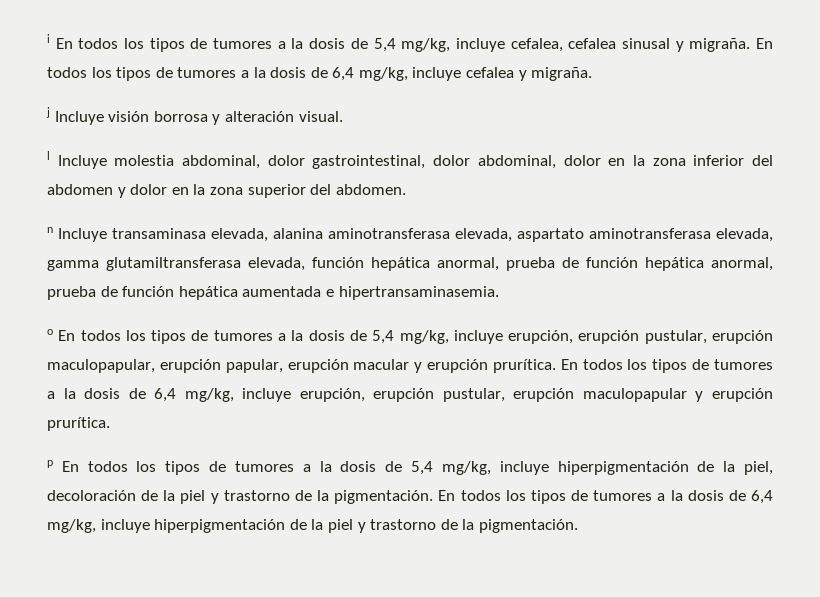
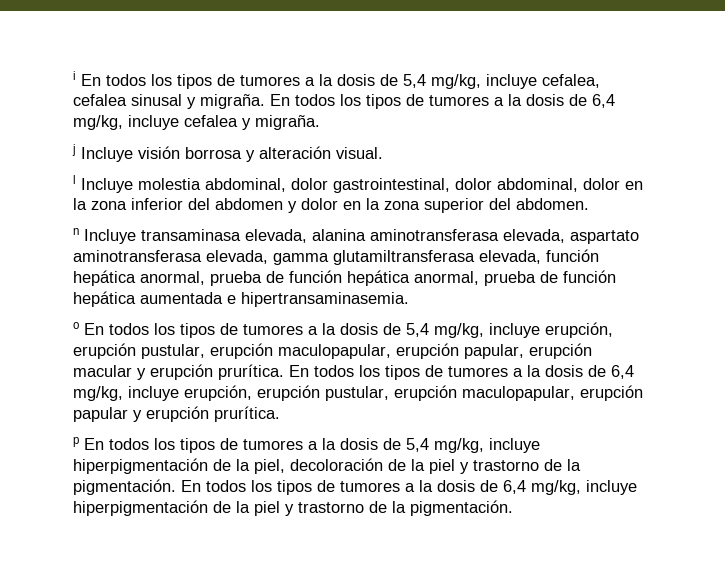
[582,388,687,402] maculopapular -> [462,385,643,401] [73,407,128,422] maculopapular, erupción papular

